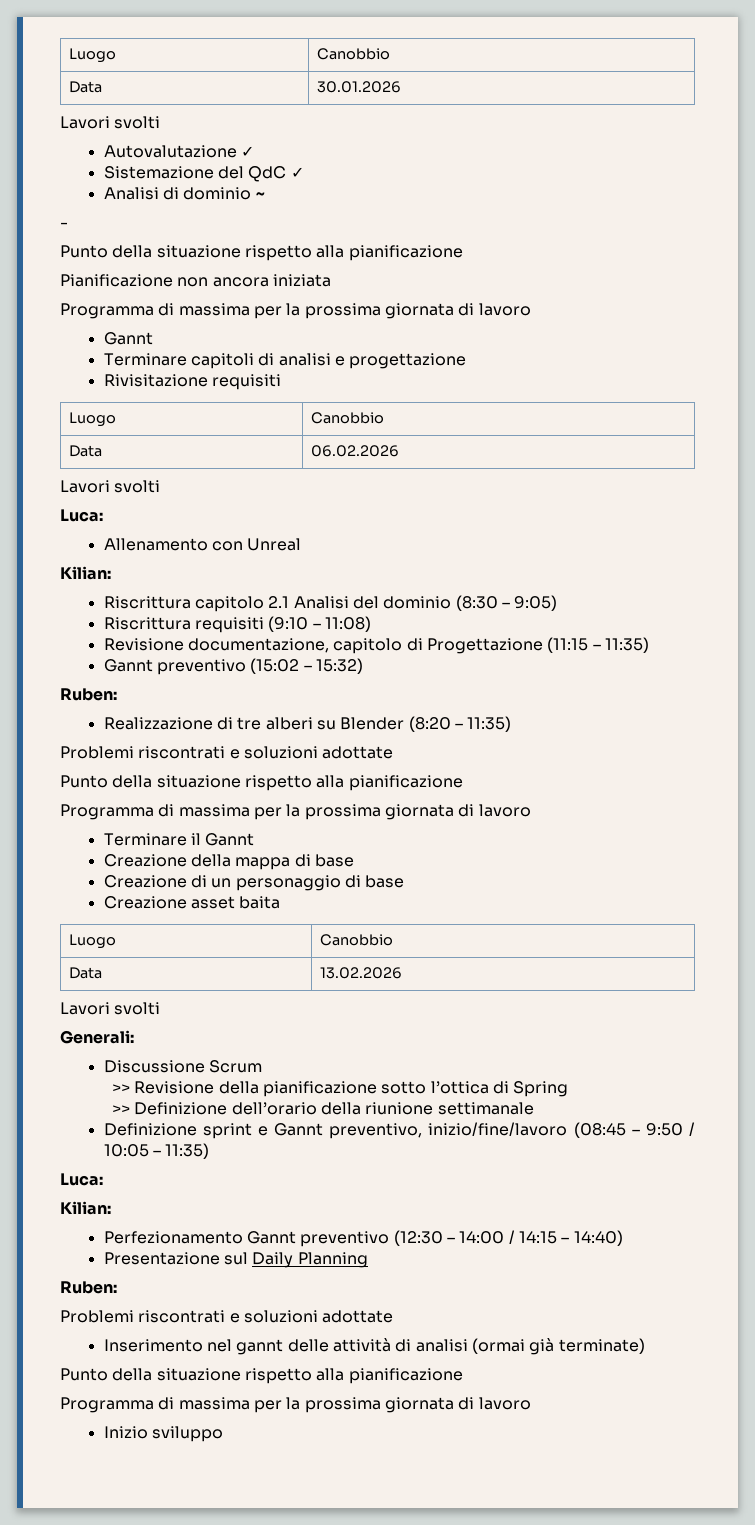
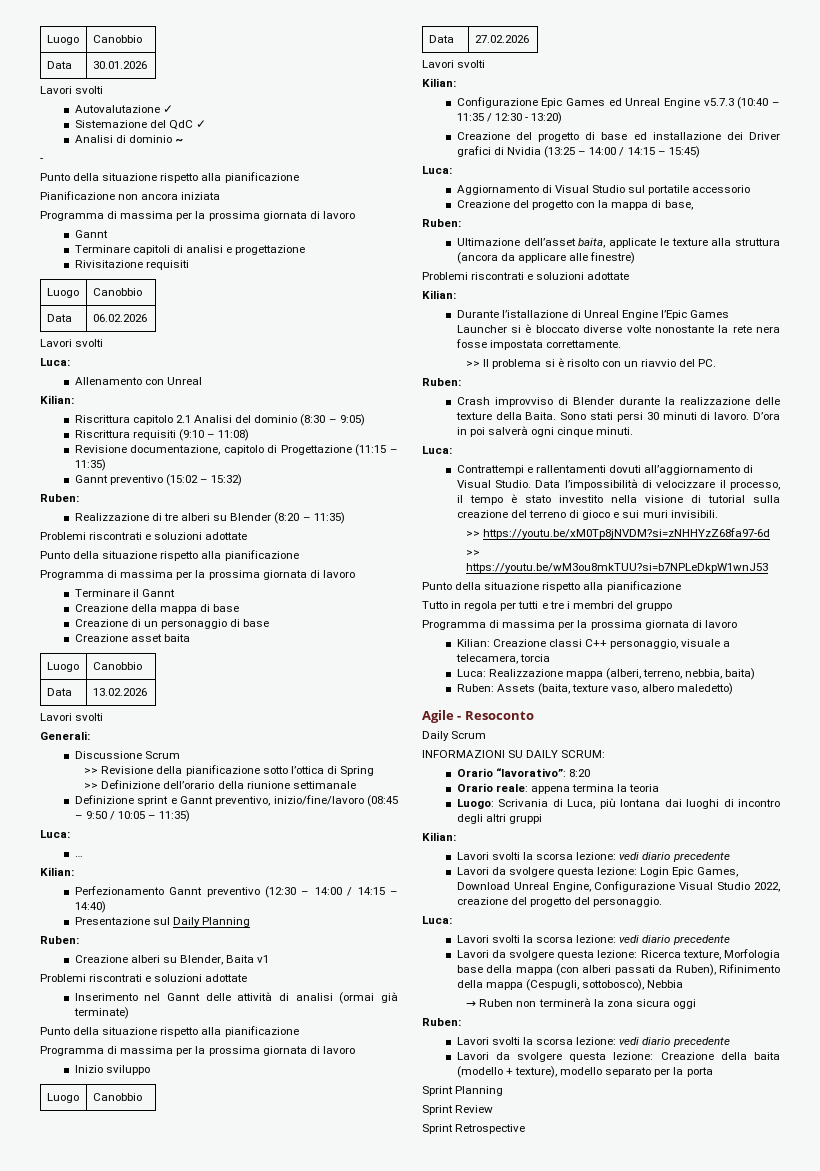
(103, 1179) none -> [74,856,83,857] // …
(117, 1287) none -> [74,955,270,965] // Creazione alberi su Blender, Baita v1
[236,1339,284,1355] gannt -> [167,993,201,1001] Gannt
(223, 1434) none -> [46,1093,79,1103] [92,1093,142,1101] [428,35,454,43] [474,35,529,43] [422,60,486,68] [422,78,456,87] [456,97,780,109] [456,112,563,124] [456,132,780,142] [456,146,700,158] [422,166,452,174] [456,185,751,195] [456,200,693,210] [422,219,461,227] [456,238,780,248] [456,252,636,264] [422,272,630,280] [422,290,456,299] [456,310,730,320] [456,324,781,333] [455,339,621,350] [466,358,717,369] [422,378,461,386] [456,397,780,407] [455,412,781,422] [456,426,634,437] [422,446,452,454] [456,465,754,475] [456,479,780,490] [456,494,780,505] [456,510,718,520] [466,528,771,539] [466,550,481,556] [466,563,769,573] [422,581,681,592] [422,601,673,611] [422,620,737,630] [456,639,731,649] [455,654,550,664] [456,668,756,680] [456,683,734,695] [422,710,534,723] [422,731,487,741] [422,750,606,758] [456,768,590,777] [456,783,660,794] [456,798,780,809] [456,814,542,824] [422,832,456,841] [456,852,730,862] [456,867,738,877] [456,881,780,892] [456,897,663,907] [422,916,452,924] [456,935,730,945] [456,949,780,960] [456,964,780,976] [456,979,684,991] [466,998,696,1009] [422,1018,461,1026] [456,1037,730,1047] [456,1052,780,1062] [456,1066,713,1078] [422,1086,504,1096] [422,1105,494,1115] [422,1124,526,1134] // Luogo | Canobbio // Data | 27.02.2026 // Lavori svolti // Kilian: // Configurazione Epic Games ed Unreal Engine v5.7.3 (10:40 – 11:35 / 12:30 - 13:20) // Creazione del progetto di base ed installazione dei Driver grafici di Nvidia (13:25 – 14:00 / 14:15 – 15:45) // Luca: // Aggiornamento di Visual Studio sul portatile accessorio // Creazione del progetto con la mappa di base, // Ruben: // Ultimazione dell’asset baita, applicate le texture alla struttura (ancora da applicare alle finestre) // Problemi riscontrati e soluzioni adottate // Kilian: // Durante l’istallazione di Unreal Engine l’Epic Games Launcher si è bloccato diverse volte nonostante la rete nera fosse impostata correttamente. // >> Il problema si è risolto con un riavvio del PC. // Ruben: // Crash improvviso di Blender durante la realizzazione delle texture della Baita. Sono stati persi 30 minuti di lavoro. D’ora in poi salverà ogni cinque minuti. // Luca: // Contrattempi e rallentamenti dovuti all’aggiornamento di Visual Studio. Data l’impossibilità di velocizzare il processo, il tempo è stato investito nella visione di tutorial sulla creazione del terreno di gioco e sui muri invisibili. // >> https://youtu.be/xM0Tp8jNVDM?si=zNHHYzZ68fa97-6d // >> https://youtu.be/wM3ou8mkTUU?si=b7NPLeDkpW1wnJ53 // Punto della situazione rispetto alla pianificazione // Tutto in regola per tutti e tre i membri del gruppo // Programma di massima per la prossima giornata di lavoro // Kilian: Creazione classi C++ personaggio, visuale a telecamera, torcia // Luca: Realizzazione mappa (alberi, terreno, nebbia, baita) // Ruben: Assets (baita, texture vaso, albero maledetto) // Agile - Resoconto // Daily Scrum // INFORMAZIONI SU DAILY SCRUM: // Orario “lavorativo”: 8:20 // Orario reale: appena termina la teoria // Luogo: Scrivania di Luca, più lontana dai luoghi di incontro degli altri gruppi // Kilian: // Lavori svolti la scorsa lezione: vedi diario precedente // Lavori da svolgere questa lezione: Login Epic Games, Download Unreal Engine, Configurazione Visual Studio 2022, creazione del progetto del personaggio. // Luca: // Lavori svolti la scorsa lezione: vedi diario precedente // Lavori da svolgere questa lezione: Ricerca texture, Morfologia base della mappa (con alberi passati da Ruben), Rifinimento della mappa (Cespugli, sottobosco), Nebbia // → Ruben non terminerà la zona sicura oggi // Ruben: // Lavori svolti la scorsa lezione: vedi diario precedente // Lavori da svolgere questa lezione: Creazione della baita (modello + texture), modello separato per la porta // Sprint Planning // Sprint Review // Sprint Retrospective

